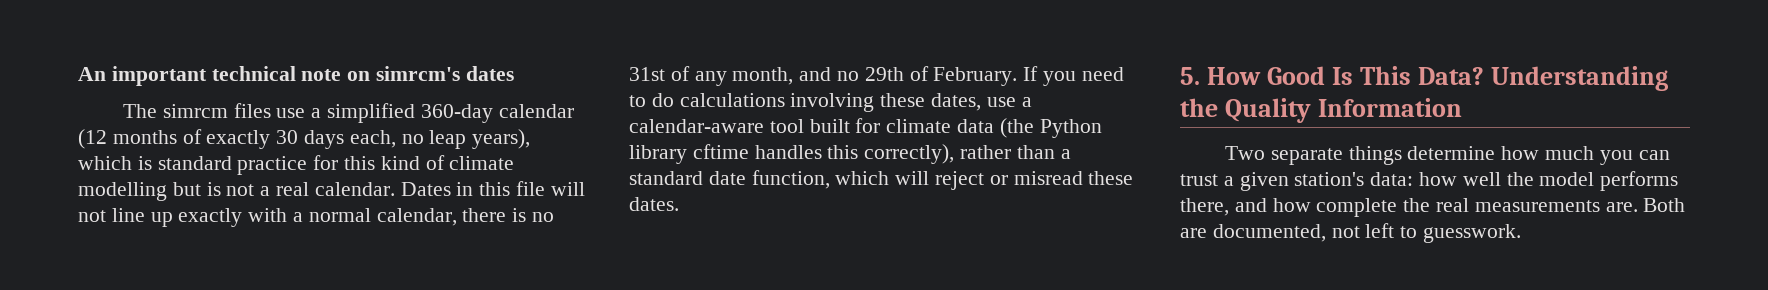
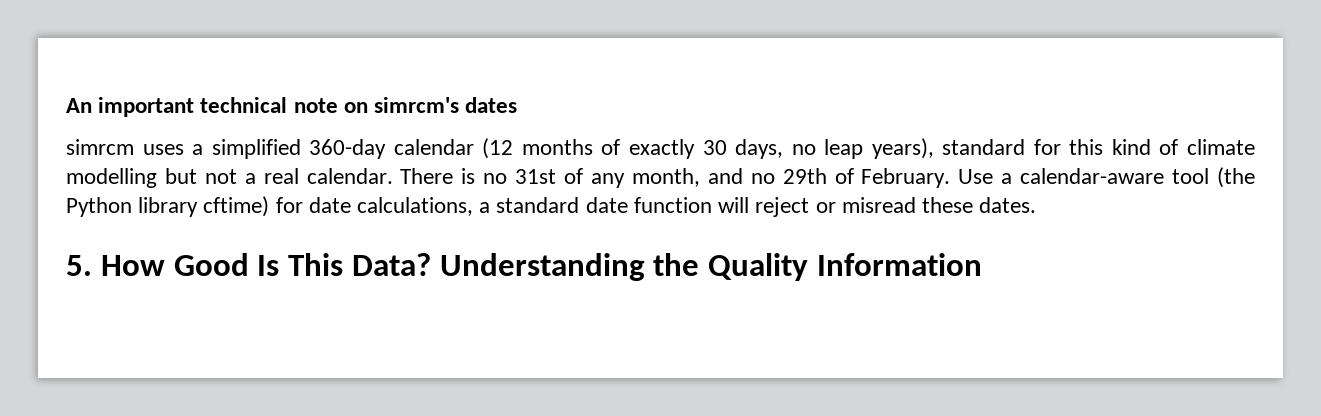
[122,103,306,118] The simrcm files use -> [66,139,184,155] simrcm uses
[304,130,396,149] days each, -> [735,139,784,159] days,
[78,156,308,175] which is standard practice -> [942,139,1026,155] standard
[206,182,221,196] is -> (197, 176) none
[400,181,585,196] [78,208,507,227] Dates in this file will not line up exactly with a normal calendar, there -> [400,168,454,184] There
[1023,66,1124,86] [629,93,1032,112] [629,118,1102,138] [629,144,1055,164] If you need to do calculations involving these dates, use a calendar-aware tool built for climate data (the Python library cftime handles this correctly), rather than -> [958,167,1255,188] [66,196,474,217] Use a calendar-aware tool (the Python library cftime) for date calculations,
[751,170,890,189] function, which -> [633,197,712,213] function
[1224,146,1670,165] [1180,171,1679,191] [1180,198,1686,217] [1180,223,1522,243] // Two separate things determine how much you can trust a given station's data: how well the model performs there, and how complete the real measurements are. Both are documented, not left to guesswork. -> (982, 264) none

